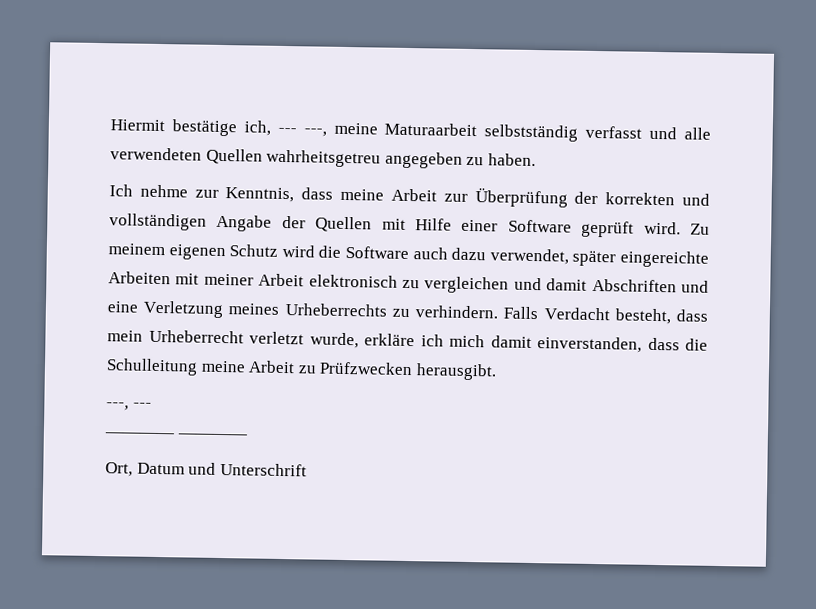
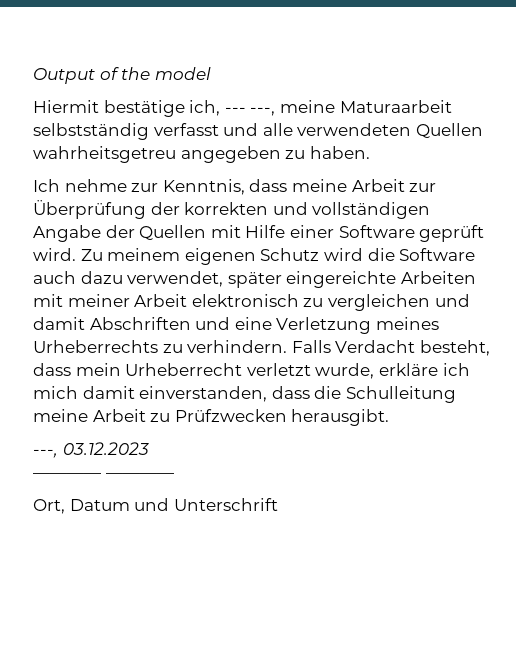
(110, 125) none -> [33,67,211,84] Output of the model //
[132,402,152,408] --- -> [62,442,149,455] 03.12.2023

